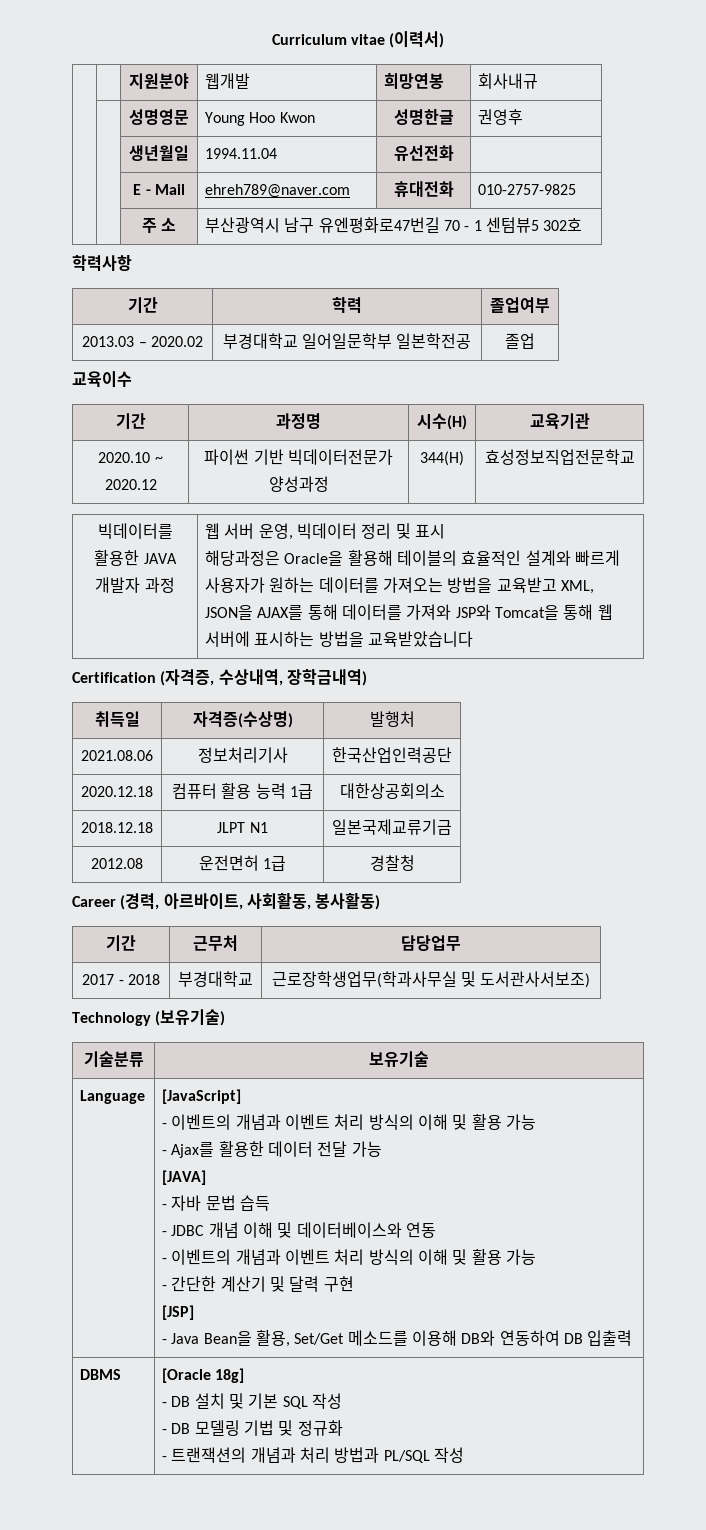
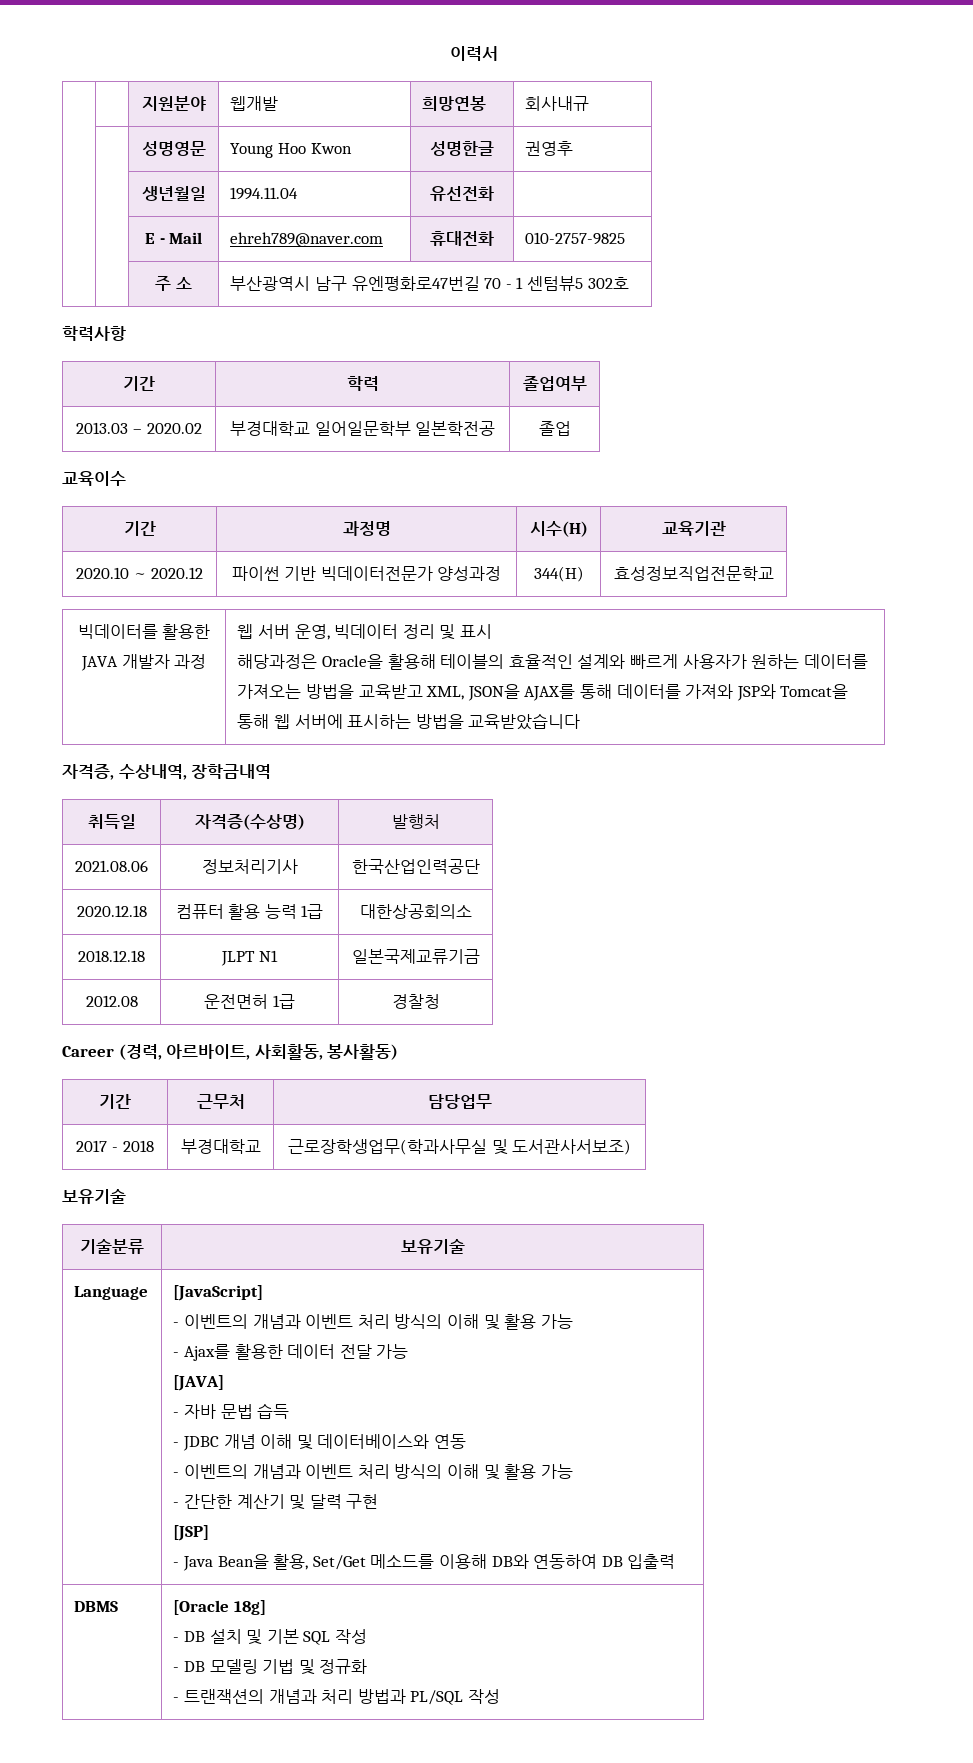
[271,31,445,48] Curriculum vitae (이력서) -> [449,46,498,61] 이력서
[72,669,367,686] Certification (자격증, 수상내역, 장학금내역) -> [62,764,272,780] 자격증, 수상내역, 장학금내역
[72,1009,226,1026] Technology (보유기술) -> [62,1189,126,1204] 보유기술

